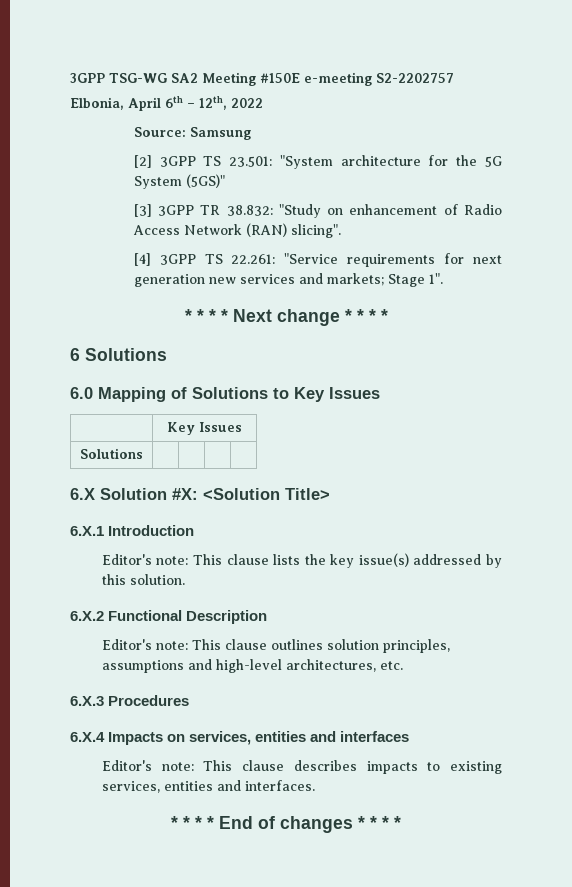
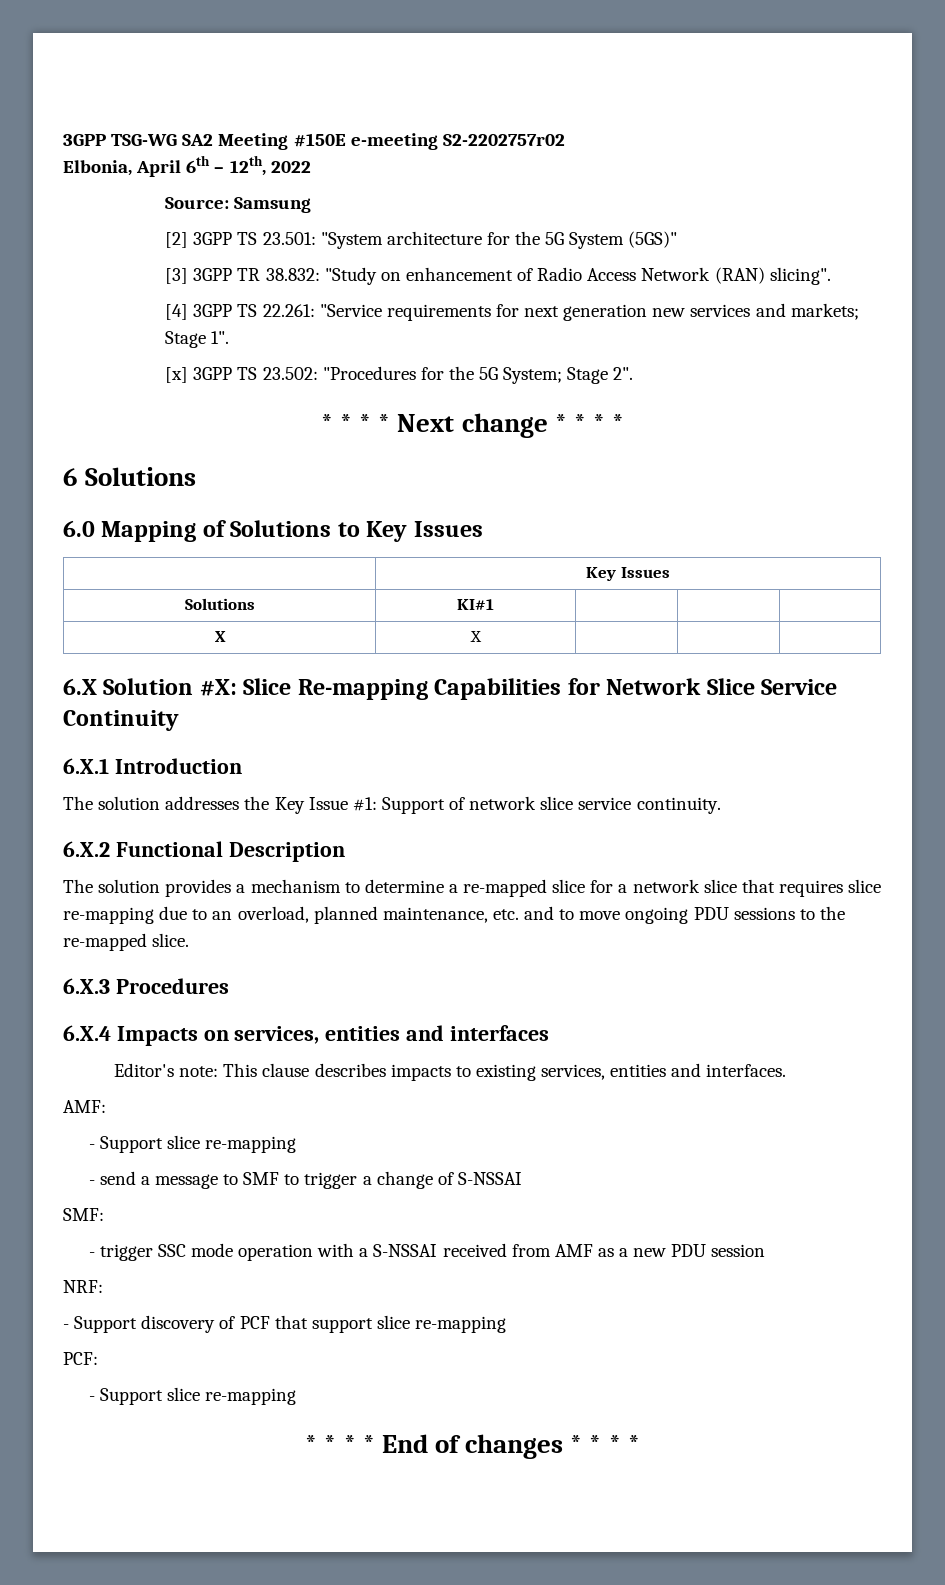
[376,73,454,83] S2-2202757 -> [442,134,565,146] S2-2202757r02
(443, 278) none -> [165,366,634,384] // [x] 3GPP TS 23.502: "Procedures for the 5G System; Stage 2".
(143, 453) none -> [457,599,494,610] [214,631,226,642] [469,631,482,642] KI#1 | | | // X | X
[203,488,330,500] [70,525,195,536] [101,553,503,568] [101,574,185,585] [70,610,268,624] [101,639,450,653] [101,659,403,673] <Solution Title> // 6.X.1 Introduction // Editor's note: This clause lists the key issue(s) addressed by this solution. // 6.X.2 Functional Description // Editor's note: This clause outlines solution principles, assumptions and high-level architectures, etc. -> [243,678,838,700] [63,710,179,731] [63,758,242,774] [63,796,721,814] [63,841,345,862] [63,879,882,897] [63,906,845,924] [63,933,190,951] Slice Re-mapping Capabilities for Network Slice Service Continuity // 6.X.1 Introduction // The solution addresses the Key Issue #1: Support of network slice service continuity. // 6.X.2 Functional Description // The solution provides a mechanism to determine a re-mapped slice for a network slice that requires slice re-mapping due to an overload, planned maintenance, etc. and to move ongoing PDU sessions to the re-mapped slice.
(315, 785) none -> [63,1100,106,1113] [88,1135,296,1153] [88,1171,522,1189] [63,1208,104,1221] [88,1243,766,1261] [63,1280,103,1293] [63,1315,507,1333] [63,1352,98,1365] [88,1387,296,1405] // AMF: // - Support slice re-mapping // - send a message to SMF to trigger a change of S-NSSAI // SMF: // - trigger SSC mode operation with a S-NSSAI received from AMF as a new PDU session // NRF: // - Support discovery of PCF that support slice re-mapping // PCF: // - Support slice re-mapping

